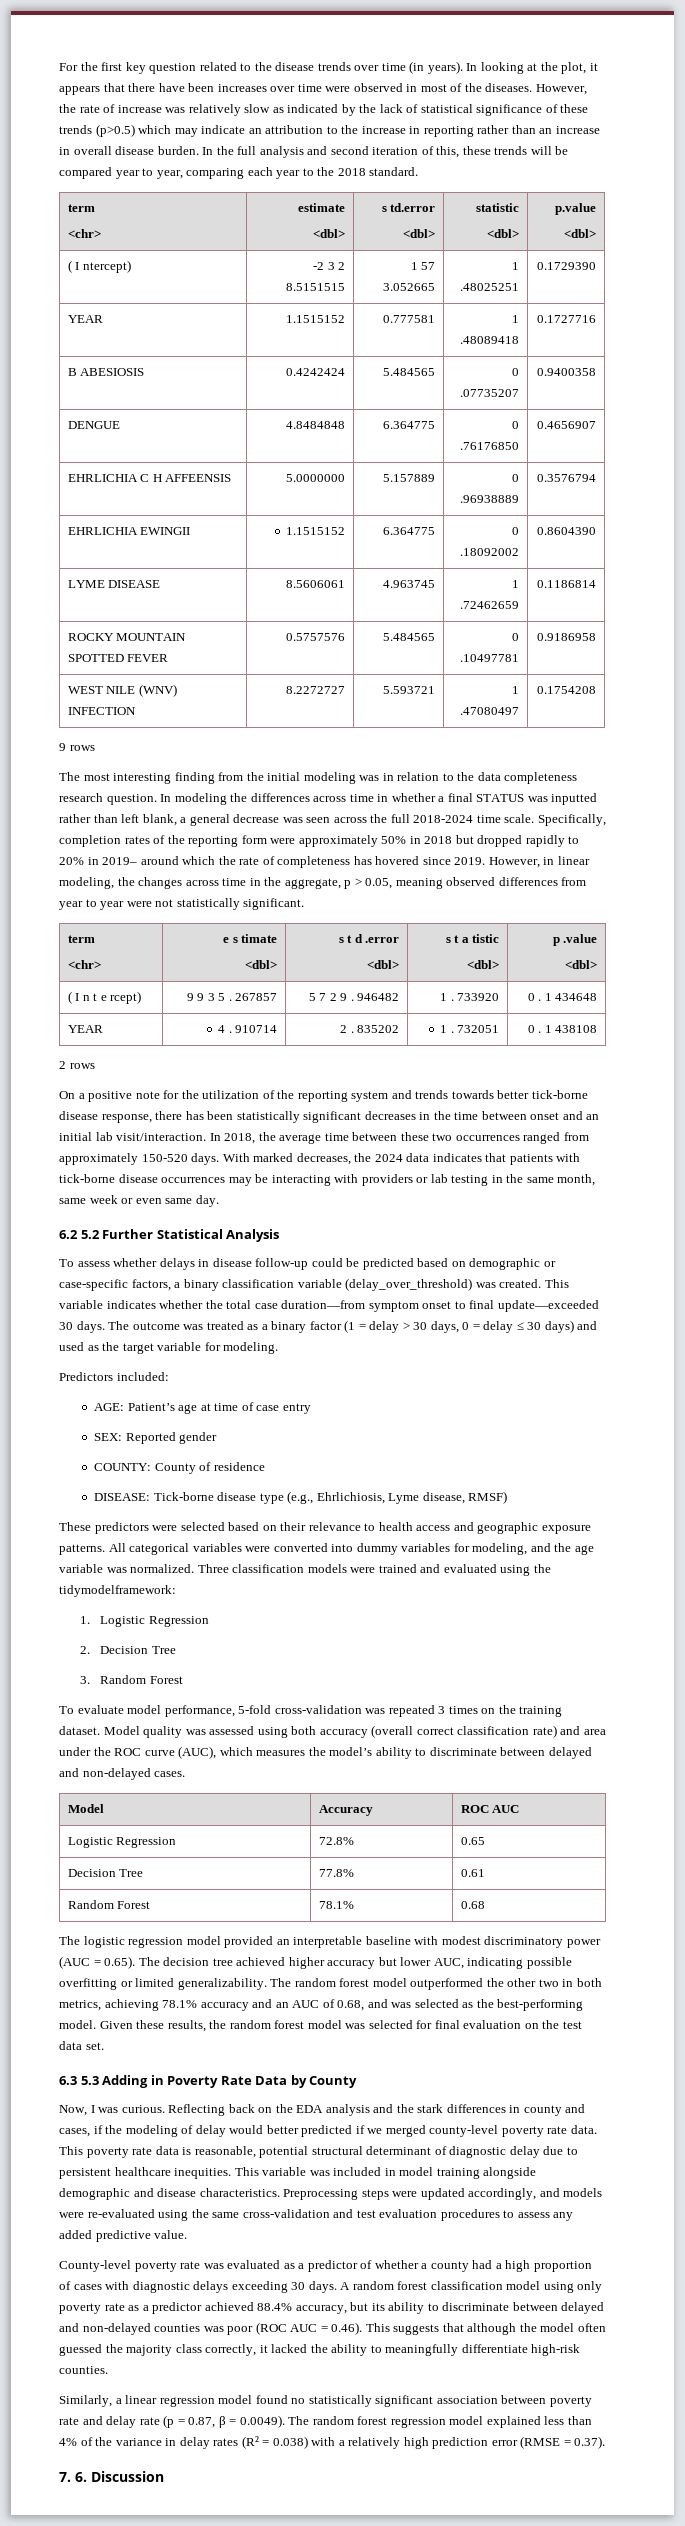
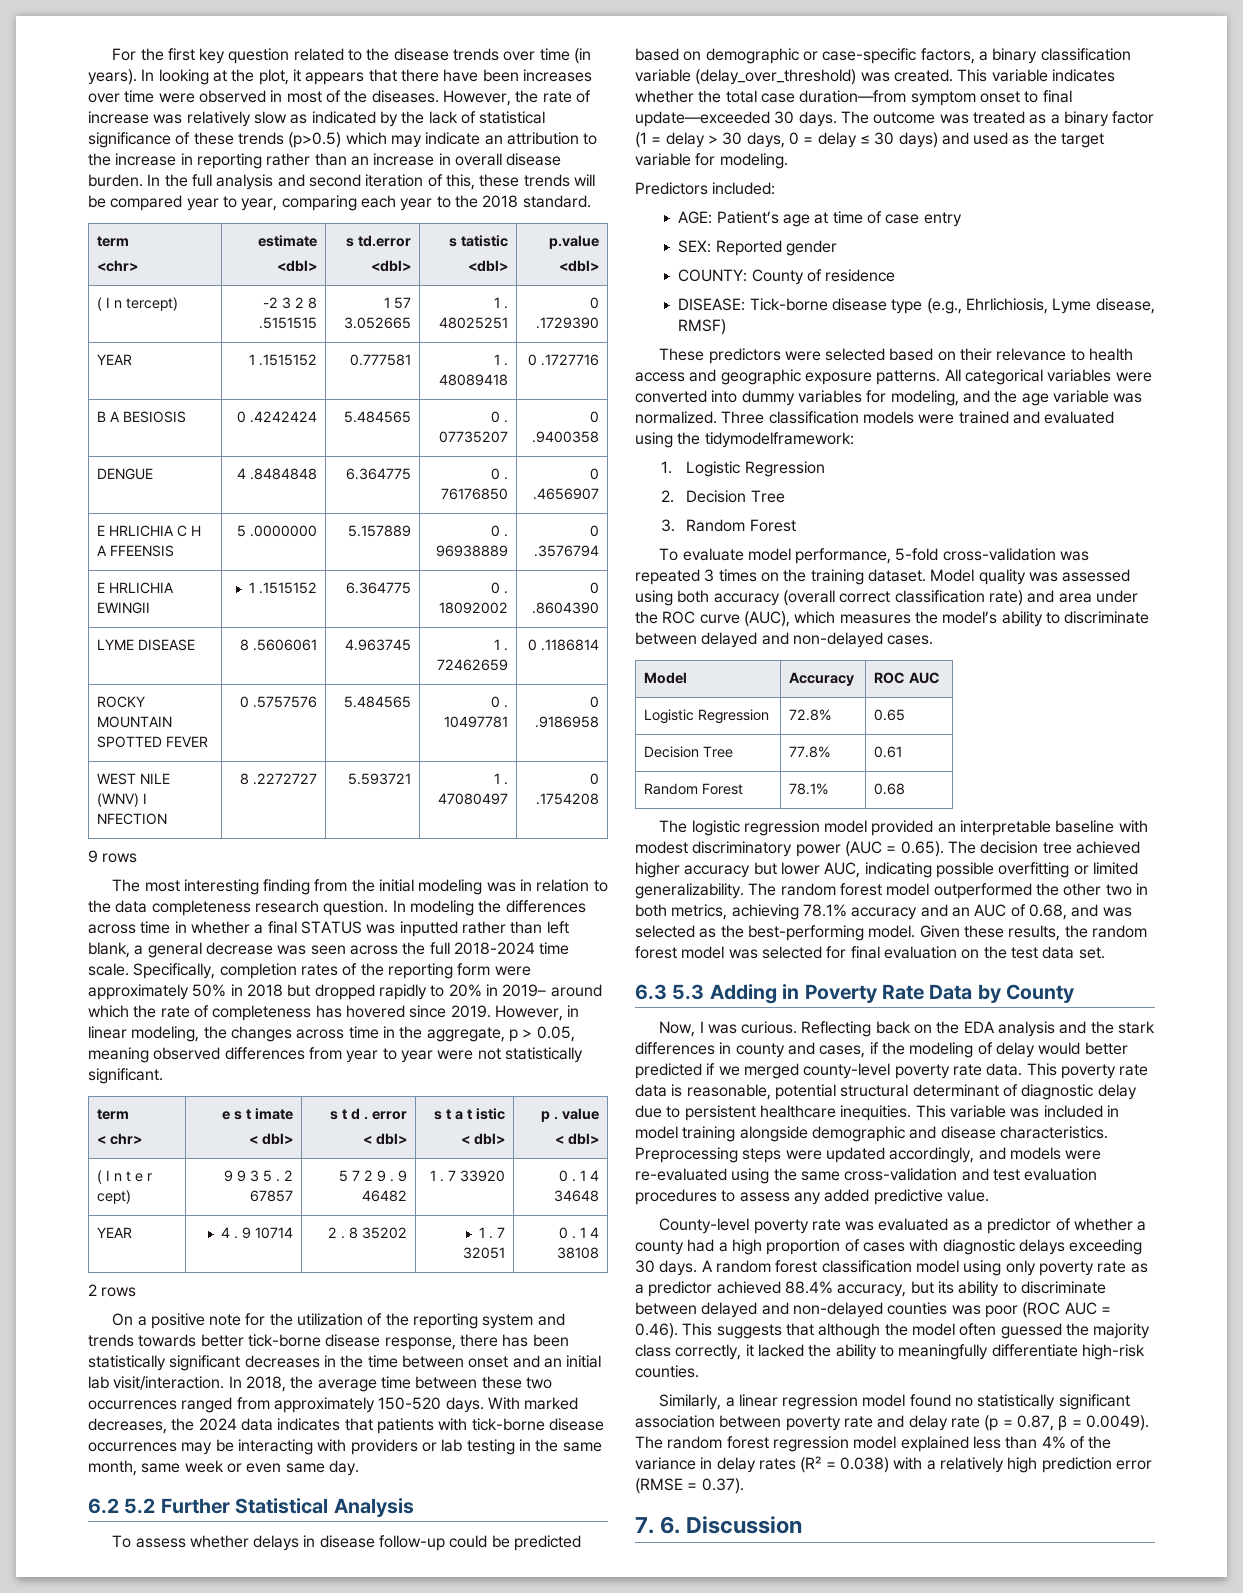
[476,203,520,212] statistic -> [448,235,508,247] s tatistic
[82,260,131,273] ntercept) -> [114,297,179,311] n tercept)
[286,283,346,291] 8.5151515 -> [307,297,317,309] [258,317,317,329] 8 .5151515
[460,283,520,291] [537,262,597,270] [67,315,103,323] [286,315,346,323] .48025251 | 0.1729390 // YEAR | 1.1515152 -> [503,306,508,309] [438,317,508,329] [589,297,599,309] [535,317,599,329] [97,354,133,365] [248,354,317,366] . 48025251 | 0 .1729390 // YEAR | 1 .1515152
[460,336,520,344] [537,315,597,323] [67,368,145,376] [286,368,346,376] [383,368,436,376] [512,368,520,376] [460,389,520,397] [537,368,597,376] .48089418 | 0.1727716 // B ABESIOSIS | 0.4242424 | 5.484565 | 0 .07735207 | 0.9400358 -> [503,363,508,366] [438,374,508,386] [527,354,599,366] [97,411,187,423] [236,411,317,423] [343,411,411,423] [490,411,508,423] [438,431,508,443] [589,411,599,423] [531,431,599,443] . 48089418 | 0 .1727716 // B A BESIOSIS | 0 .4242424 | 5.484565 | 0 . 07735207 | 0 .9400358
[286,421,346,429] [383,421,436,429] [512,421,520,429] [460,442,520,450] [537,421,597,429] [67,474,232,482] [286,474,346,482] [383,474,436,482] [512,474,520,482] [460,495,520,503] [537,474,597,482] [67,527,138,535] 4.8484848 | 6.364775 | 0 .76176850 | 0.4656907 // EHRLICHIA C H AFFEENSIS | 5.0000000 | 5.157889 | 0 .96938889 | 0.3576794 // EHRLICHIA -> [236,468,317,480] [345,468,411,480] [490,468,508,480] [440,488,508,500] [589,468,599,480] [532,488,599,500] [97,525,202,537] [97,545,175,557] [236,525,317,537] [347,525,411,537] [490,525,508,537] [435,545,508,557] [589,525,599,537] [533,545,599,557] [97,582,175,594] 4 .8484848 | 6.364775 | 0 . 76176850 | 0 .4656907 // E HRLICHIA C H A FFEENSIS | 5 .0000000 | 5.157889 | 0 . 96938889 | 0 .3576794 // E HRLICHIA
[286,527,346,535] [383,527,436,535] [512,527,520,535] [460,548,520,556] [537,527,597,535] 1.1515152 | 6.364775 | 0 .18092002 | 0.8604390 -> [248,582,317,594] [345,582,411,594] [490,582,508,594] [438,602,508,614] [589,582,599,594] [531,602,599,614] 1 .1515152 | 6.364775 | 0 . 18092002 | 0 .8604390
[286,580,346,588] 8.5606061 -> [239,639,317,651] 8 .5606061
[460,601,520,609] [537,580,597,588] .72462659 | 0.1186814 -> [503,648,508,651] [436,659,508,671] [527,639,599,651] . 72462659 | 0 .1186814
[286,633,346,641] [383,633,436,641] [512,633,520,641] [460,654,520,662] [537,633,597,641] 0.5757576 | 5.484565 | 0 .10497781 | 0.9186958 -> [239,696,317,708] [343,696,411,708] [490,696,508,708] [443,716,508,728] [589,696,599,708] [534,716,599,728] 0 .5757576 | 5.484565 | 0 . 10497781 | 0 .9186958
[67,707,136,715] [286,686,346,694] [383,686,436,694] [512,686,520,694] [460,707,520,715] [537,686,597,694] INFECTION | 8.2272727 | 5.593721 | 1 .47080497 | 0.1754208 -> [143,793,148,804] [97,813,168,825] [239,773,317,785] [347,773,411,785] [493,773,508,785] [437,793,508,805] [589,773,599,785] [535,793,599,805] I NFECTION | 8 .2272727 | 5.593721 | 1 . 47080497 | 0 .1754208
[67,960,101,969] <chr> -> [97,1133,143,1145] < chr>
[241,934,278,943] [245,960,278,969] timate // <dbl> -> [245,1108,293,1120] [248,1133,293,1145] t imate // < dbl>
[365,937,400,943] [367,960,400,969] .error // <dbl> -> [363,1111,407,1120] [362,1133,407,1145] . error // < dbl>
[472,934,500,943] [467,960,500,969] [552,934,598,946] [565,960,598,969] tistic // <dbl> | p .value // <dbl> -> [466,1108,505,1120] [460,1133,505,1145] [540,1108,599,1122] [554,1133,599,1145] t istic // < dbl> | p . value // < dbl>
[110,991,142,1004] rcept) -> [147,1173,153,1181] [97,1190,132,1204] r cept)
[235,993,278,1001] 267857 -> [283,1170,293,1181] [249,1190,293,1202] 2 67857
[357,993,400,1001] [440,993,500,1001] [527,993,598,1001] 946482 | 1 . 733920 | 0 . 1 434648 -> [397,1170,407,1182] [361,1190,407,1202] [429,1170,505,1182] [558,1170,599,1182] [553,1190,599,1202] 9 46482 | 1 . 7 33920 | 0 . 1 4 34648
[235,1025,278,1033] 910714 -> [241,1227,293,1239] 9 10714
[357,1025,400,1033] [440,1025,500,1033] [527,1025,598,1033] 835202 | 1 . 732051 | 0 . 1 438108 -> [348,1227,407,1239] [478,1227,505,1239] [462,1247,505,1259] [558,1227,599,1239] [556,1247,599,1259] 8 35202 | 1 . 7 32051 | 0 . 1 4 38108

